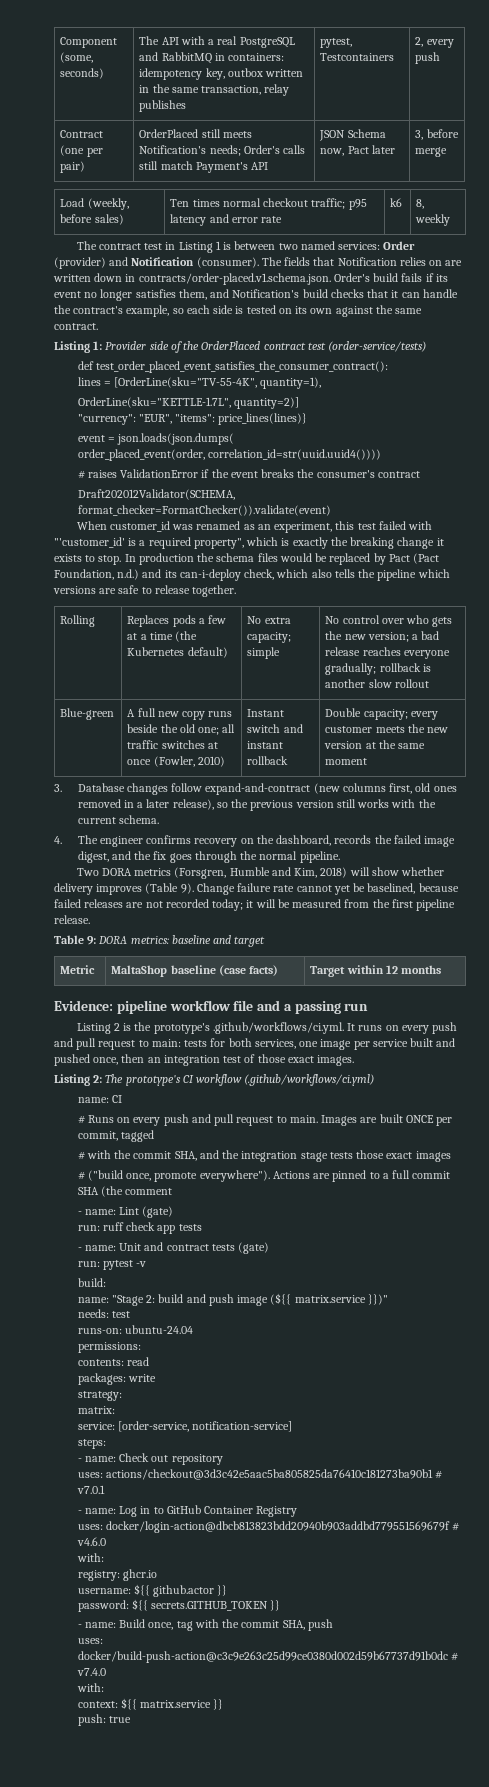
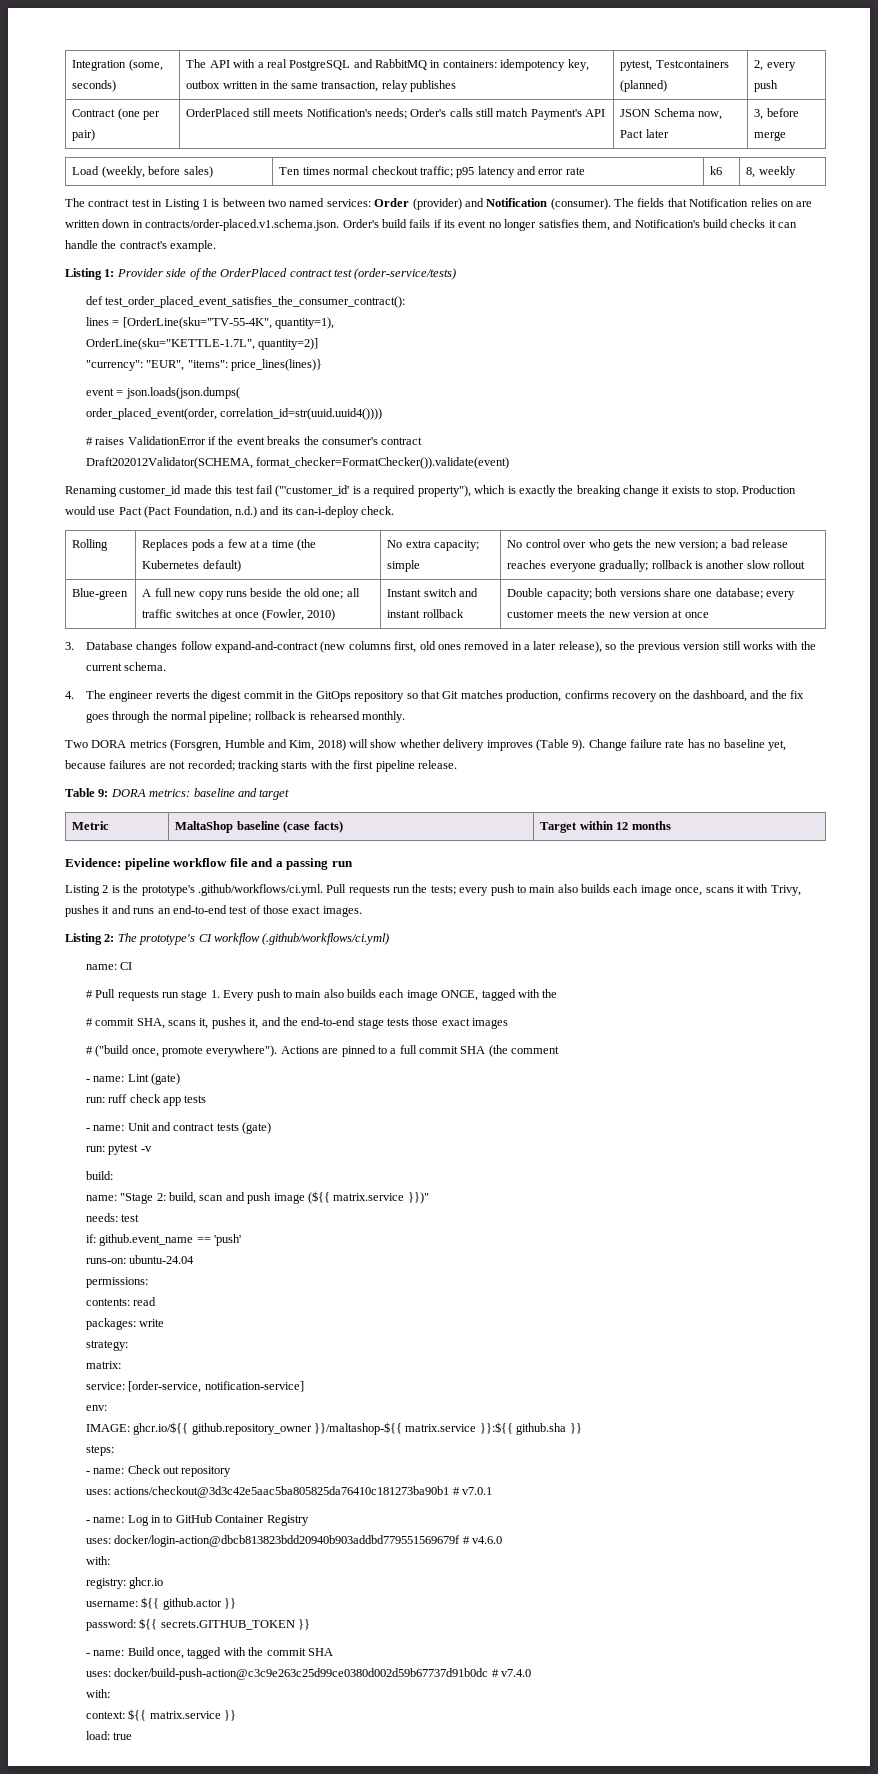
[60,37,118,48] Component -> [72,60,127,71] Integration
(395, 57) none -> [620,80,668,92] (planned)
[367,289,389,298] that -> (766, 223) none
[126,305,423,317] [54,323,98,330] example, so each side is tested on its own against the same contract. -> [170,240,217,252] example.
[76,521,433,533] [54,537,125,548] When customer_id was renamed as an experiment, this test failed with "'customer_id' -> [65,485,350,497] Renaming customer_id made this test fail ("'customer_id'
[193,538,244,549] property", -> [417,485,471,497] property"),
[124,553,386,565] In production the schema files would be replaced by -> [741,485,796,494] [65,506,116,515] Production would use
[244,569,450,581] [53,585,237,597] check, which also tells the pipeline which versions are safe to release together. -> [361,506,395,515] check.
(408, 714) none -> [595,588,763,599] both versions share one database;
[378,740,426,749] [325,758,368,765] the same moment -> [684,612,709,618] once
(143, 841) none -> [155,690,562,702] reverts the digest commit in the GitOps repository so that Git matches production,
[334,835,456,847] [77,851,109,863] records the failed image digest, -> (748, 696) none
[299,851,340,863] pipeline. -> [209,711,405,723] pipeline; rollback is rehearsed monthly.
[296,883,459,895] [54,899,370,911] cannot yet be baselined, because failed releases are not recorded today; it will be measured from -> [687,739,786,751] [65,760,333,772] has no baseline yet, because failures are not recorded; tracking starts with
[347,1022,458,1034] [54,1038,456,1050] [54,1054,220,1066] It runs on every push and pull request to main: tests for both services, one image per service built and pushed once, then an integration -> [326,884,801,896] [65,905,227,917] Pull requests run the tests; every push to main also builds each image once, scans it with Trivy, pushes it and runs an end-to-end
[87,1114,453,1126] [77,1130,154,1142] [77,1150,298,1162] Runs on every push and pull request to main. Images are built ONCE per commit, tagged // # with the commit SHA, and the integration -> [95,989,558,1001] [85,1017,356,1029] Pull requests run stage 1. Every push to main also builds each image ONCE, tagged with the // # commit SHA, scans it, pushes it, and the end-to-end
[158,1294,184,1303] build -> [169,1192,224,1204] build, scan
(130, 1314) none -> [85,1234,242,1246] // if: github.event_name == 'push'
(293, 1426) none -> [85,1405,107,1411] [85,1422,582,1435] // env: // IMAGE: ghcr.io/${{ github.repository_owner }}/maltashop-${{ matrix.service }}:${{ github.sha }}
[176,1619,333,1631] tag with the commit SHA, push -> [187,1647,333,1659] tagged with the commit SHA
[77,1714,106,1726] push: -> [85,1731,110,1740] load:

